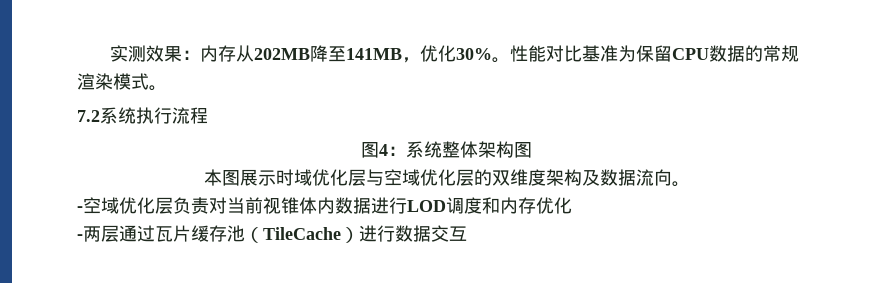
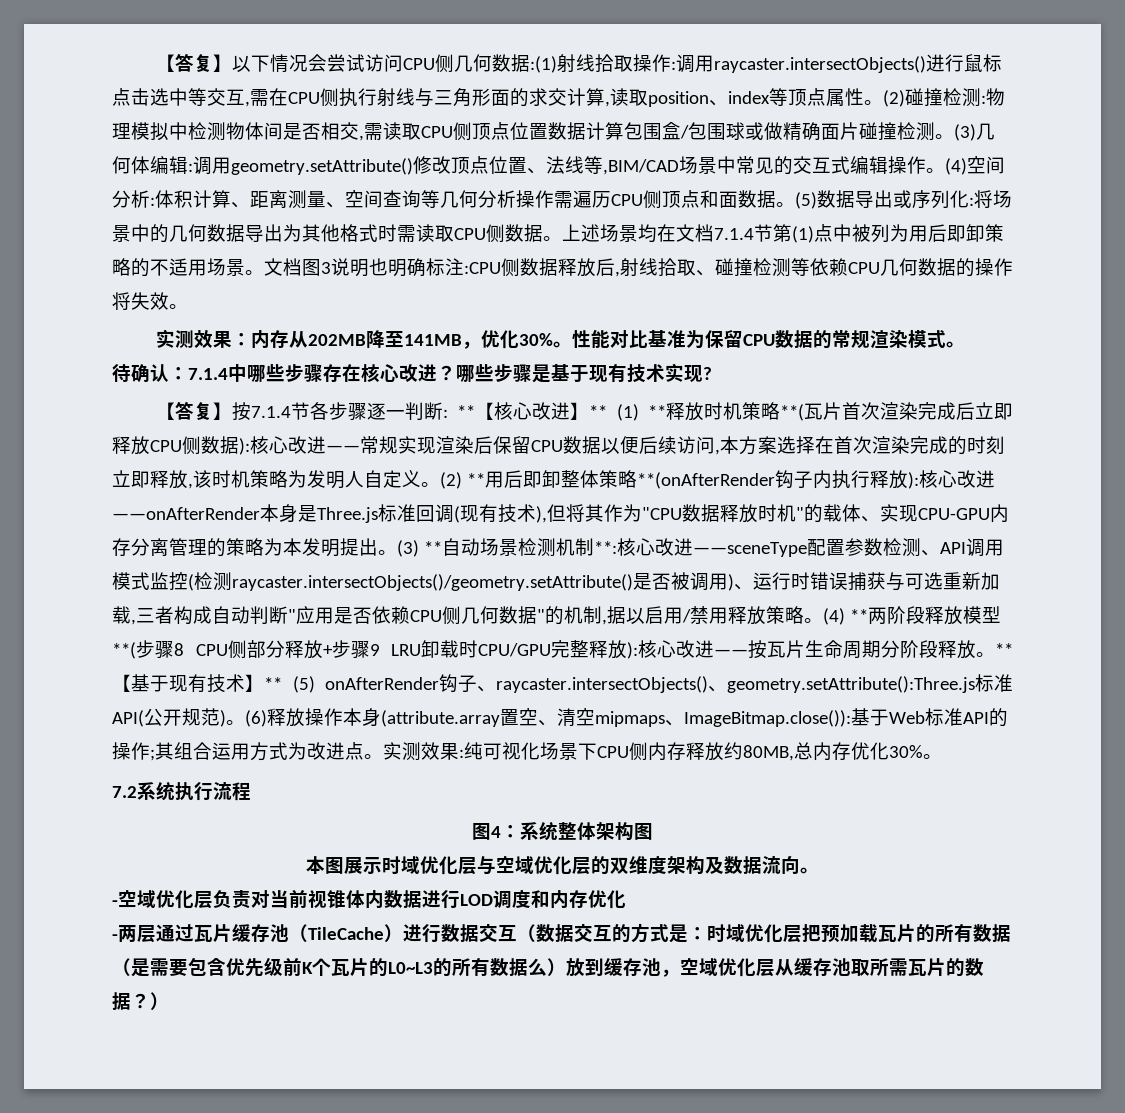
(109, 53) none -> [155,53,1002,73] [112,88,1005,107] [112,122,995,141] [112,156,1005,175] [112,190,1012,209] [112,224,1004,243] [112,258,1013,277] [112,292,188,310] 【答复】以下情况会尝试访问CPU侧几何数据:(1)射线拾取操作:调用raycaster.intersectObjects()进行鼠标点击选中等交互,需在CPU侧执行射线与三角形面的求交计算,读取position、index等顶点属性。(2)碰撞检测:物理模拟中检测物体间是否相交,需读取CPU侧顶点位置数据计算包围盒/包围球或做精确面片碰撞检测。(3)几何体编辑:调用geometry.setAttribute()修改顶点位置、法线等,BIM/CAD场景中常见的交互式编辑操作。(4)空间分析:体积计算、距离测量、空间查询等几何分析操作需遍历CPU侧顶点和面数据。(5)数据导出或序列化:将场景中的几何数据导出为其他格式时需读取CPU侧数据。上述场景均在文档7.1.4节第(1)点中被列为用后即卸策略的不适用场景。文档图3说明也明确标注:CPU侧数据释放后,射线拾取、碰撞检测等依赖CPU几何数据的操作将失效。 //
(167, 88) none -> [112,363,712,383] [155,401,1013,421] [112,436,1005,455] [112,470,995,489] [112,504,1009,523] [112,538,1004,557] [112,572,1000,591] [112,606,1001,625] [112,640,1013,659] [112,674,1013,693] [112,708,1008,727] [112,742,942,761] // 待确认：7.1.4中哪些步骤存在核心改进？哪些步骤是基于现有技术实现? // 【答复】按7.1.4节各步骤逐一判断: **【核心改进】** (1) **释放时机策略**(瓦片首次渲染完成后立即释放CPU侧数据):核心改进——常规实现渲染后保留CPU数据以便后续访问,本方案选择在首次渲染完成的时刻立即释放,该时机策略为发明人自定义。(2) **用后即卸整体策略**(onAfterRender钩子内执行释放):核心改进——onAfterRender本身是Three.js标准回调(现有技术),但将其作为"CPU数据释放时机"的载体、实现CPU-GPU内存分离管理的策略为本发明提出。(3) **自动场景检测机制**:核心改进——sceneType配置参数检测、API调用模式监控(检测raycaster.intersectObjects()/geometry.setAttribute()是否被调用)、运行时错误捕获与可选重新加载,三者构成自动判断"应用是否依赖CPU侧几何数据"的机制,据以启用/禁用释放策略。(4) **两阶段释放模型**(步骤8 CPU侧部分释放+步骤9 LRU卸载时CPU/GPU完整释放):核心改进——按瓦片生命周期分阶段释放。**【基于现有技术】** (5) onAfterRender钩子、raycaster.intersectObjects()、geometry.setAttribute():Three.js标准API(公开规范)。(6)释放操作本身(attribute.array置空、清空mipmaps、ImageBitmap.close()):基于Web标准API的操作;其组合运用方式为改进点。实测效果:纯可视化场景下CPU侧内存释放约80MB,总内存优化30%。
(467, 233) none -> [517,923,1011,943] [112,957,984,977] [112,992,169,1010] （数据交互的方式是：时域优化层把预加载瓦片的所有数据（是需要包含优先级前K个瓦片的L0~L3的所有数据么）放到缓存池，空域优化层从缓存池取所需瓦片的数据？）

